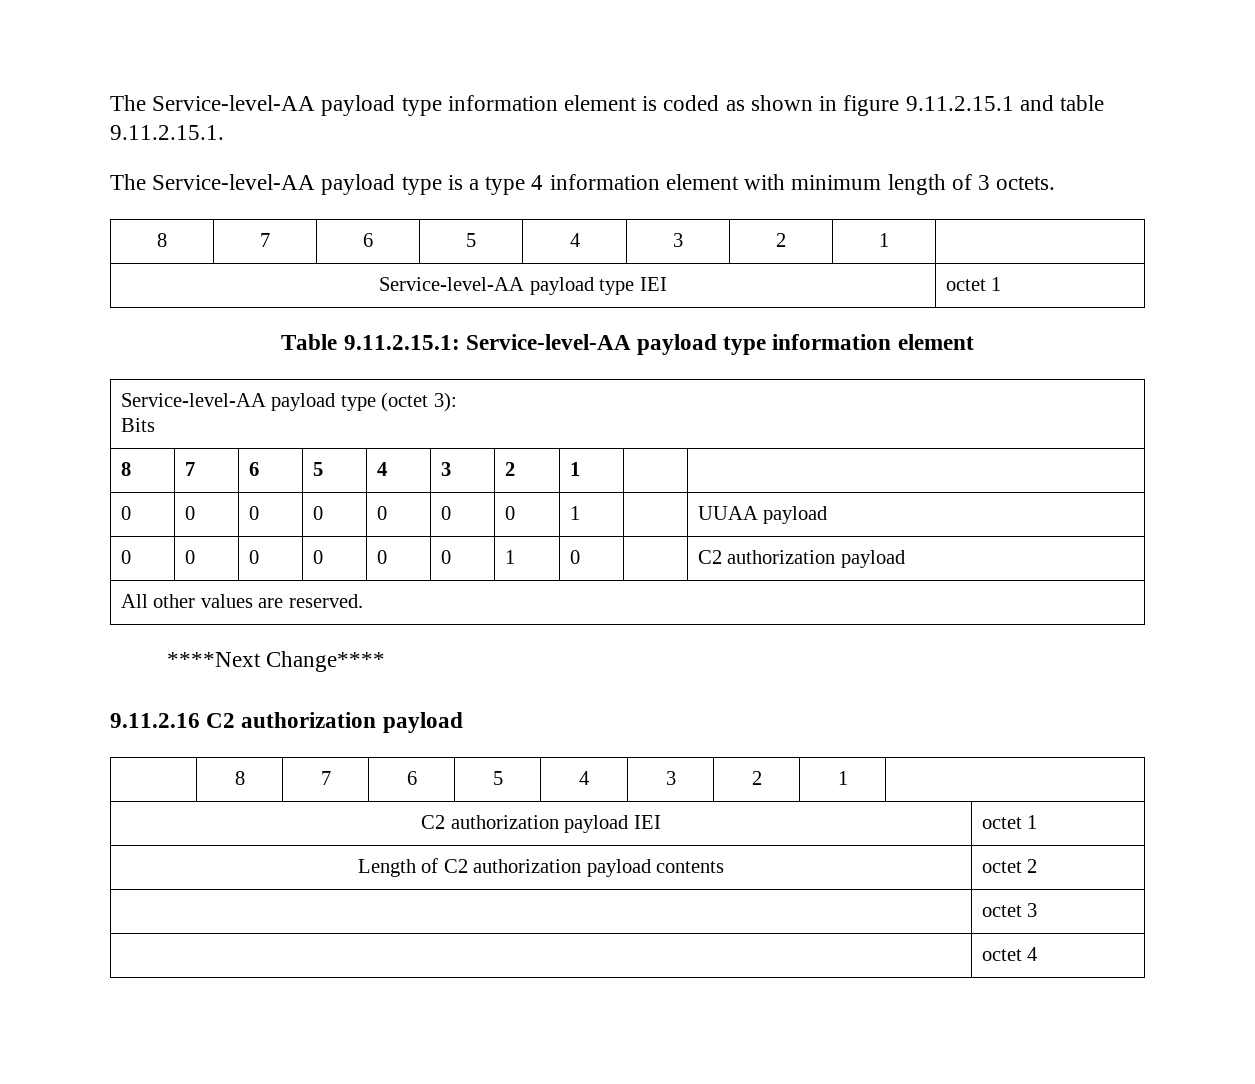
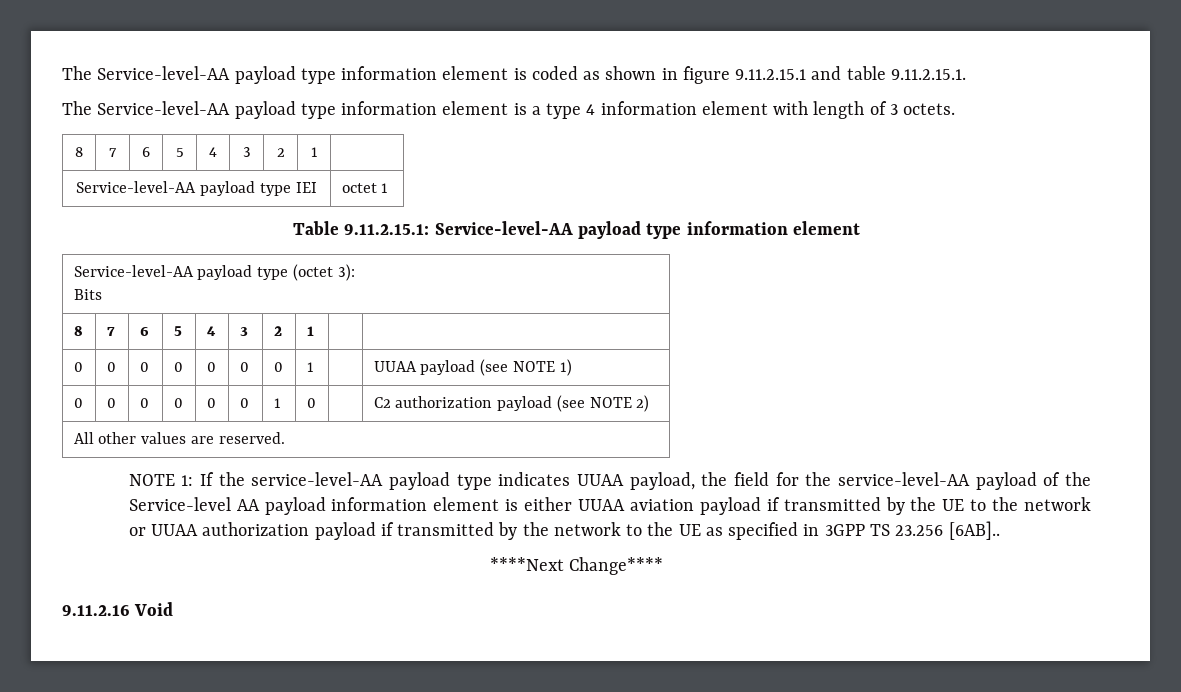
(442, 185) none -> [341,101,509,115] information element
[791,175,882,190] minimum -> (809, 108) none
(828, 515) none -> [480,359,572,376] (see NOTE 1)
(905, 559) none -> [556,395,650,412] (see NOTE 2)
[167,651,386,672] [110,712,463,733] [234,771,245,785] [320,771,331,785] [406,771,417,785] [492,771,503,785] [579,771,589,785] [665,771,676,785] [751,771,762,785] [837,771,848,785] [421,815,661,833] [981,815,1038,829] [357,858,725,877] [981,859,1038,873] [981,903,1038,917] [981,947,1038,961] ****Next Change**** // 9.11.2.16 C2 authorization payload // | 8 | 7 | 6 | 5 | 4 | 3 | 2 | 1 | // C2 authorization payload IEI | octet 1 // Length of C2 authorization payload contents | octet 2 // | octet 3 // | octet 4 -> [128,472,1092,490] [128,497,1092,515] [128,521,1000,540] [489,557,664,575] [62,602,174,616] NOTE 1: If the service-level-AA payload type indicates UUAA payload, the field for the service-level-AA payload of the Service-level AA payload information element is either UUAA aviation payload if transmitted by the UE to the network or UUAA authorization payload if transmitted by the network to the UE as specified in 3GPP TS 23.256 [6AB].. // ****Next Change**** // 9.11.2.16 Void

